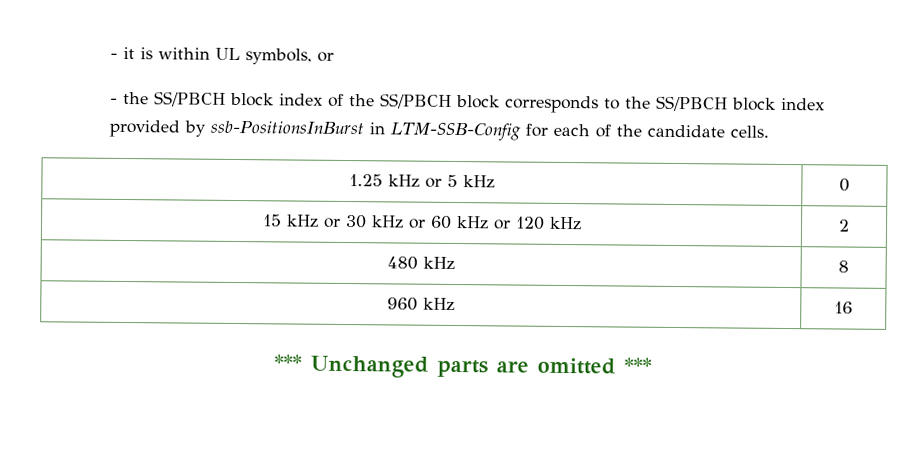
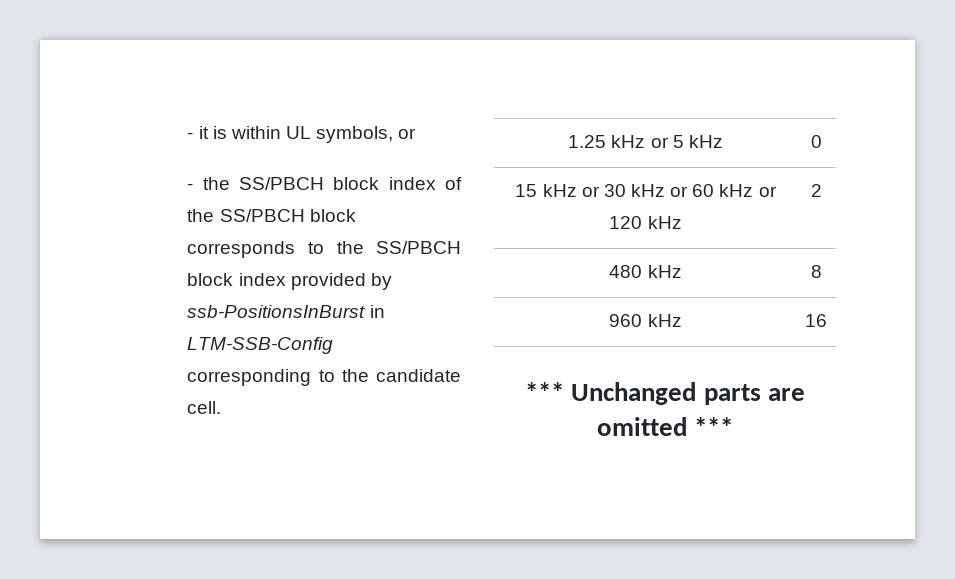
[525,123,612,138] for each of -> [187,369,335,386] corresponding to
[730,125,770,138] cells. -> [187,401,222,414] cell.

